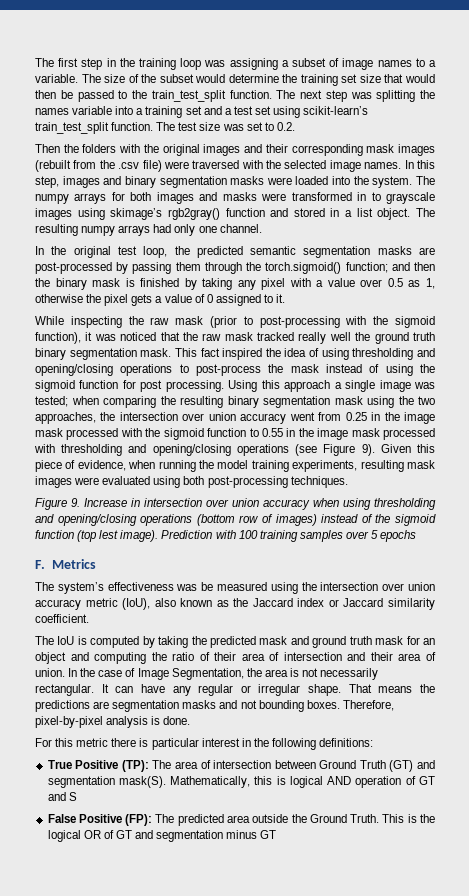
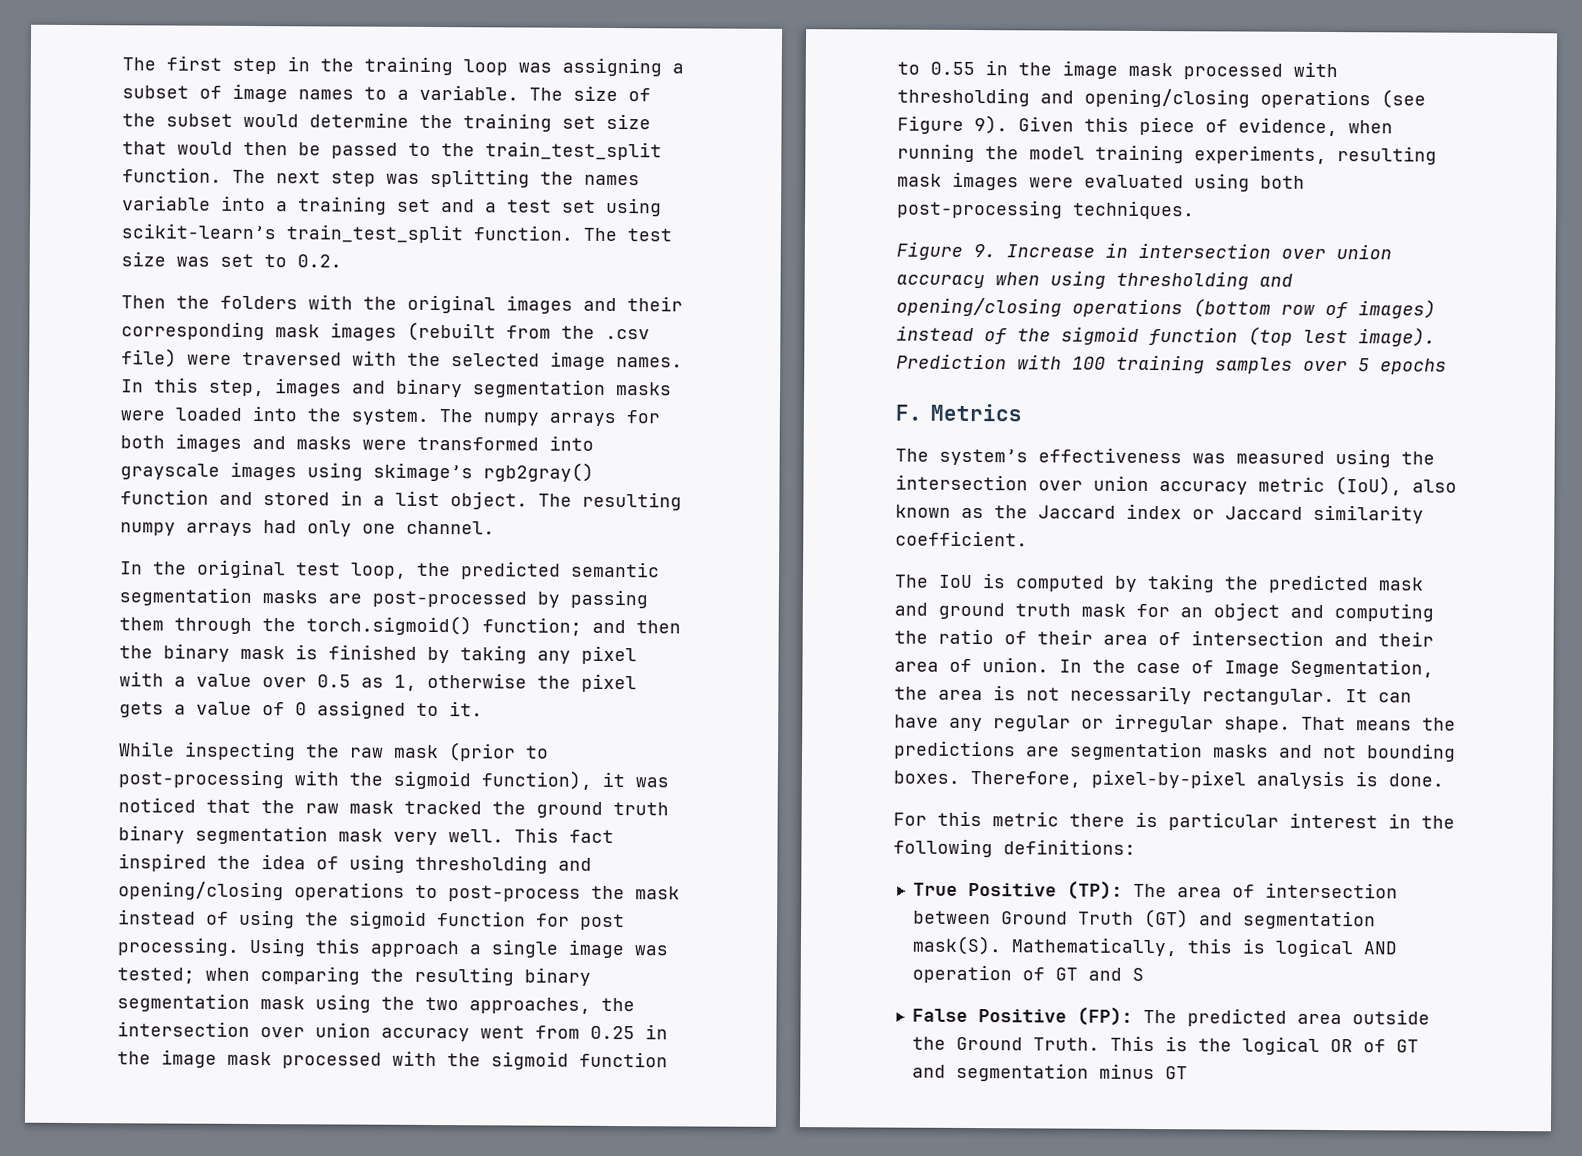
[357,192,381,201] in to -> [549,435,594,451] into
[298,332,351,344] really well -> (482, 807) none
[140,348,172,357] mask. -> [338,828,504,846] mask very well.
[201,582,214,591] be -> (1226, 458) none

